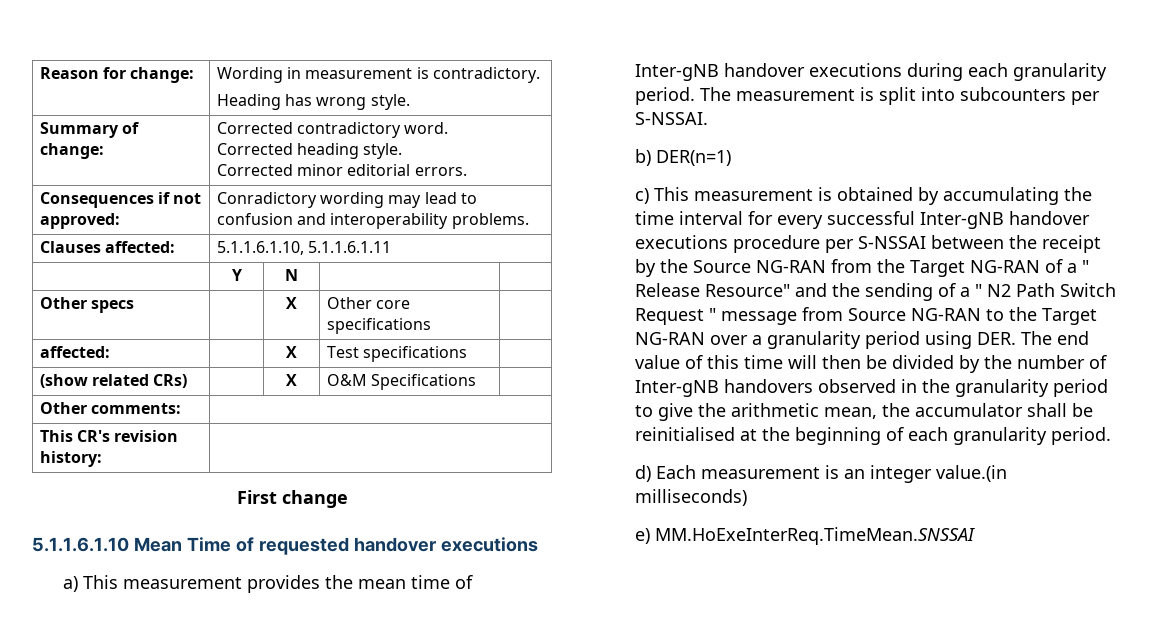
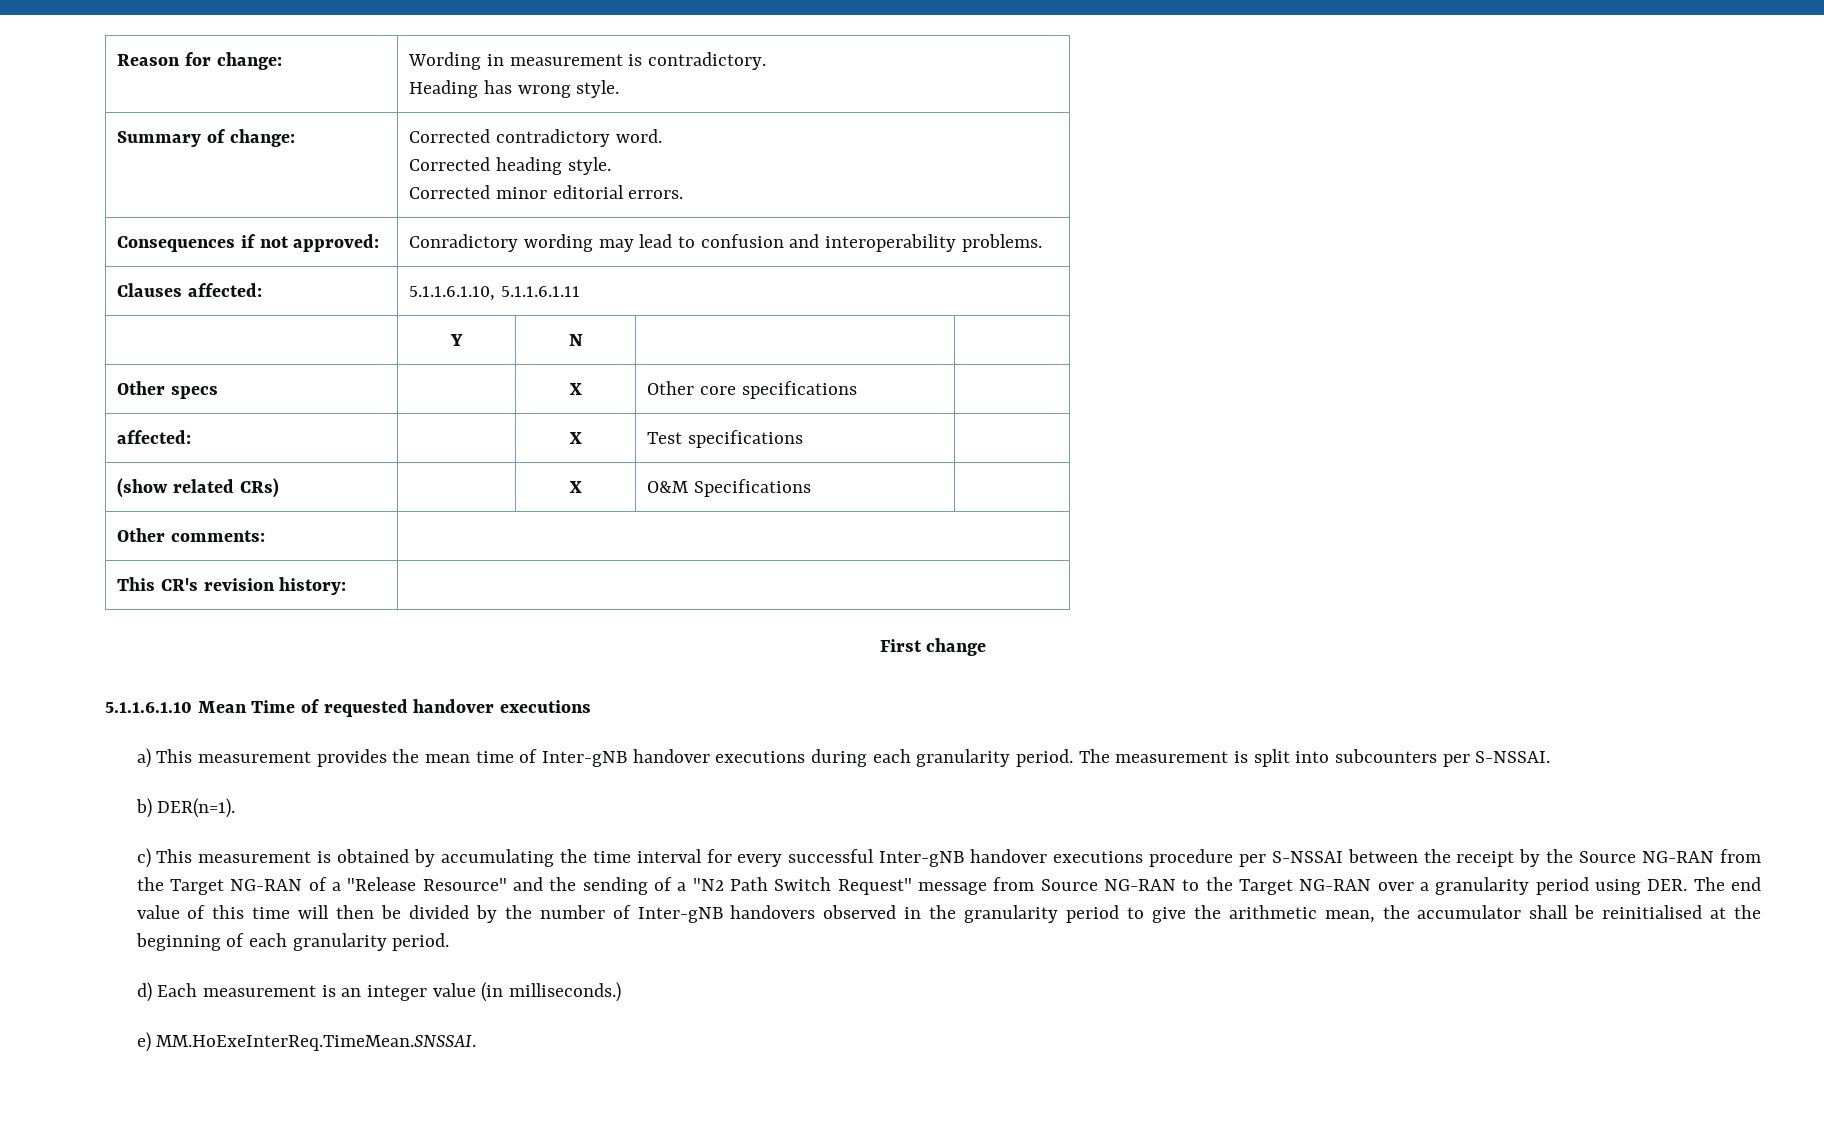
[656,150,732,166] DER(n=1) -> [157,798,236,818] DER(n=1).
[1082,260,1090,273] [635,283,701,297] " Release -> [347,877,417,891] "Release
[975,283,1117,297] [635,308,717,325] " N2 Path Switch Request " -> [692,877,912,895] "N2 Path Switch Request"
[936,465,1008,482] [635,489,748,506] value.(in milliseconds) -> [432,982,621,1002] value (in milliseconds.)
[655,527,976,545] MM.HoExeInterReq.TimeMean.SNSSAI -> [156,1035,477,1051] MM.HoExeInterReq.TimeMean.SNSSAI.

